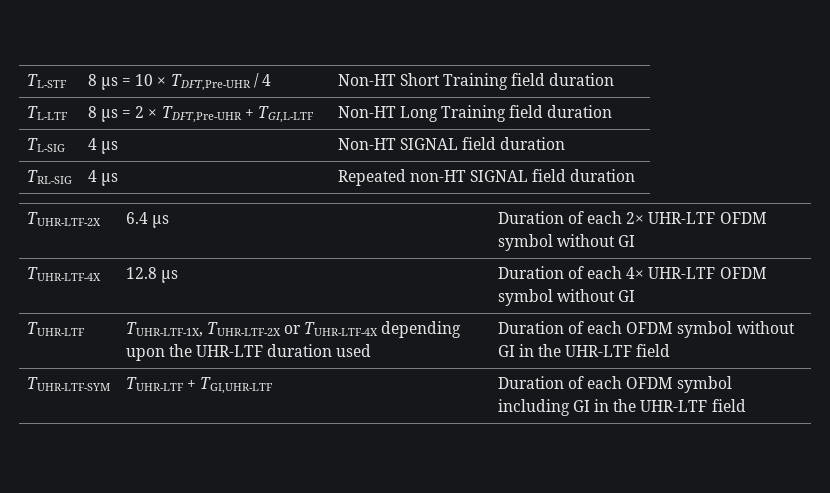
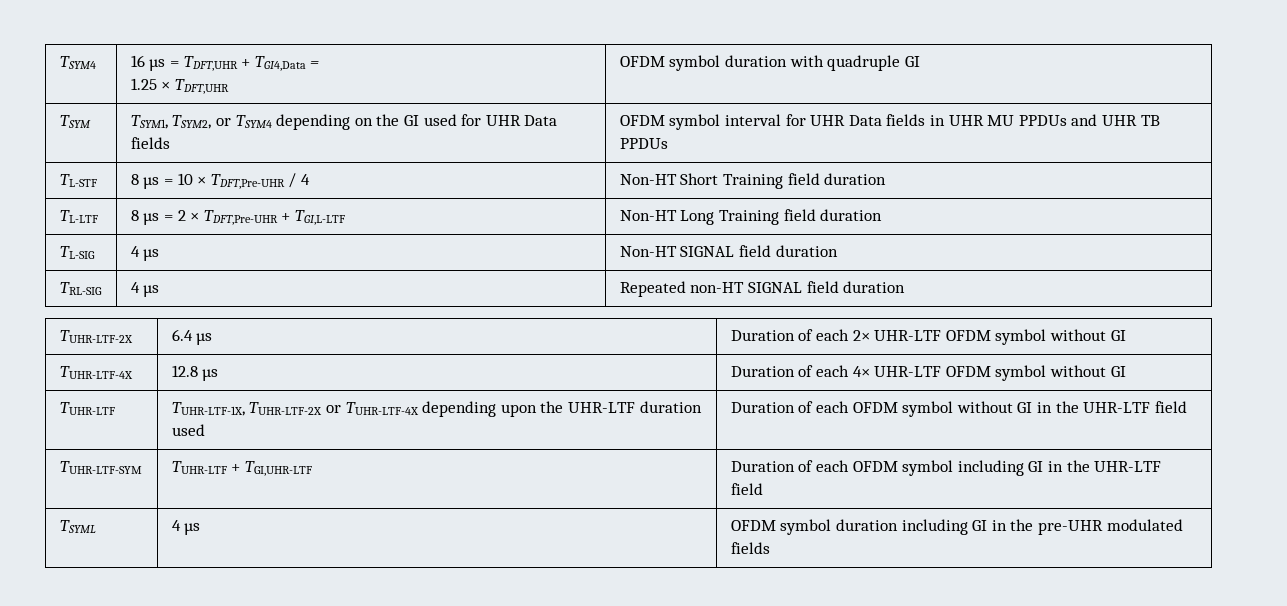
(26, 81) none -> [59,56,96,69] [130,55,320,71] [130,78,230,94] [619,55,920,71] [59,115,91,128] [130,114,558,130] [130,137,170,149] [619,114,1160,130] [619,138,668,149] TSYM4 | 16 µs = TDFT,UHR + TGI4,Data = // 1.25 × TDFT,UHR | OFDM symbol duration with quadruple GI // TSYM | TSYM1, TSYM2, or TSYM4 depending on the GI used for UHR Data fields | OFDM symbol interval for UHR Data fields in UHR MU PPDUs and UHR TB PPDUs //
(746, 405) none -> [59,520,96,533] [171,520,201,535] [730,519,1183,535] [730,542,770,554] // TSYML | 4 µs | OFDM symbol duration including GI in the pre-UHR modulated fields

